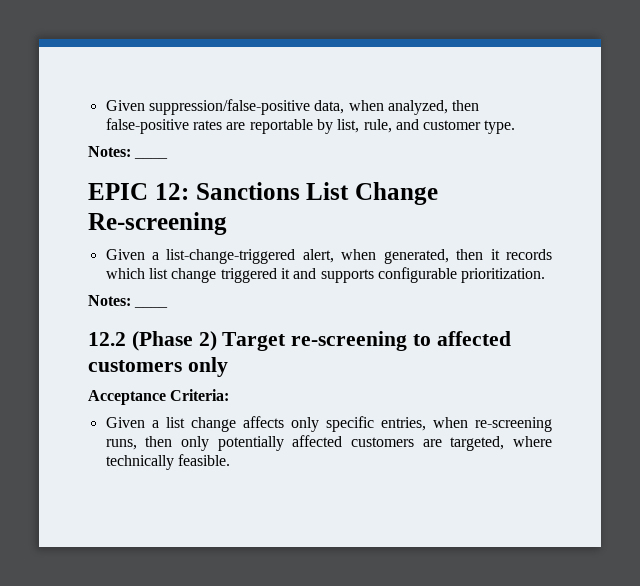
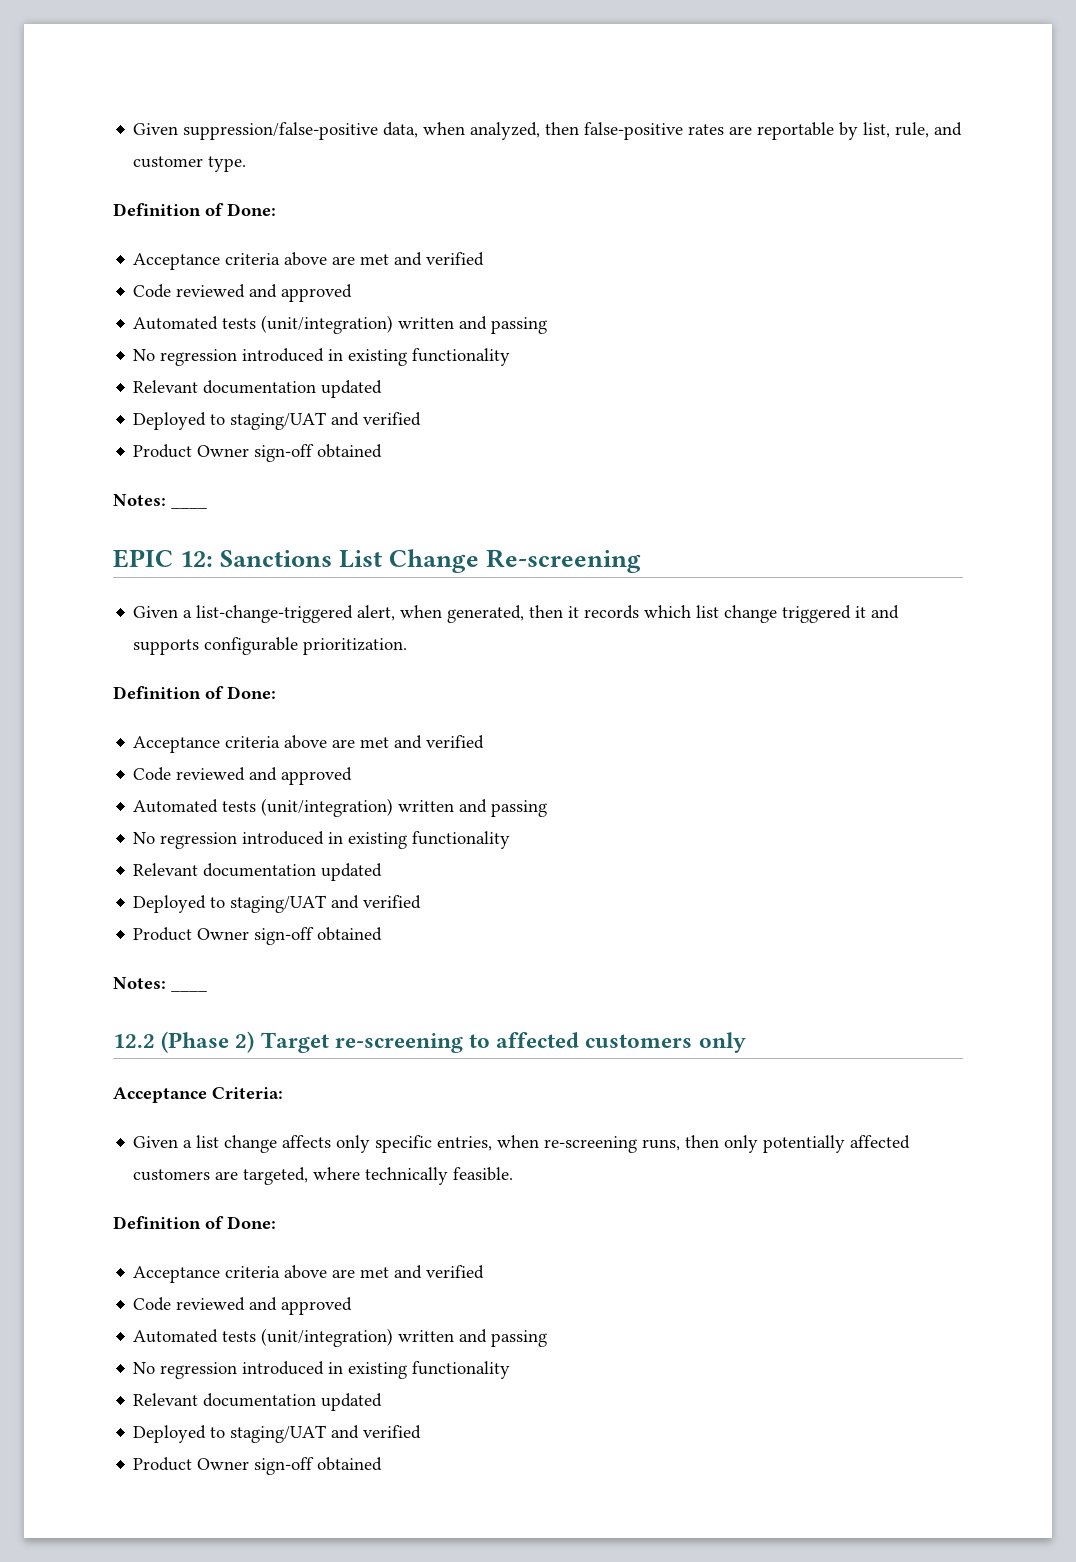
(516, 127) none -> [113,203,276,216] [133,252,485,270] [133,284,353,302] [133,315,548,334] [133,348,511,366] [133,380,383,398] [133,412,422,430] [133,444,383,462] // Definition of Done: // Acceptance criteria above are met and verified // Code reviewed and approved // Automated tests (unit/integration) written and passing // No regression introduced in existing functionality // Relevant documentation updated // Deployed to staging/UAT and verified // Product Owner sign-off obtained
(546, 275) none -> [113,686,276,699] [133,735,485,753] [133,767,353,785] [133,798,548,817] [133,831,511,849] [133,863,383,881] [133,895,422,913] [133,927,383,945] // Definition of Done: // Acceptance criteria above are met and verified // Code reviewed and approved // Automated tests (unit/integration) written and passing // No regression introduced in existing functionality // Relevant documentation updated // Deployed to staging/UAT and verified // Product Owner sign-off obtained
(230, 460) none -> [113,1216,276,1229] [133,1265,485,1283] [133,1297,353,1315] [133,1328,548,1347] [133,1361,511,1379] [133,1393,383,1411] [133,1425,422,1443] [133,1457,383,1475] // Definition of Done: // Acceptance criteria above are met and verified // Code reviewed and approved // Automated tests (unit/integration) written and passing // No regression introduced in existing functionality // Relevant documentation updated // Deployed to staging/UAT and verified // Product Owner sign-off obtained

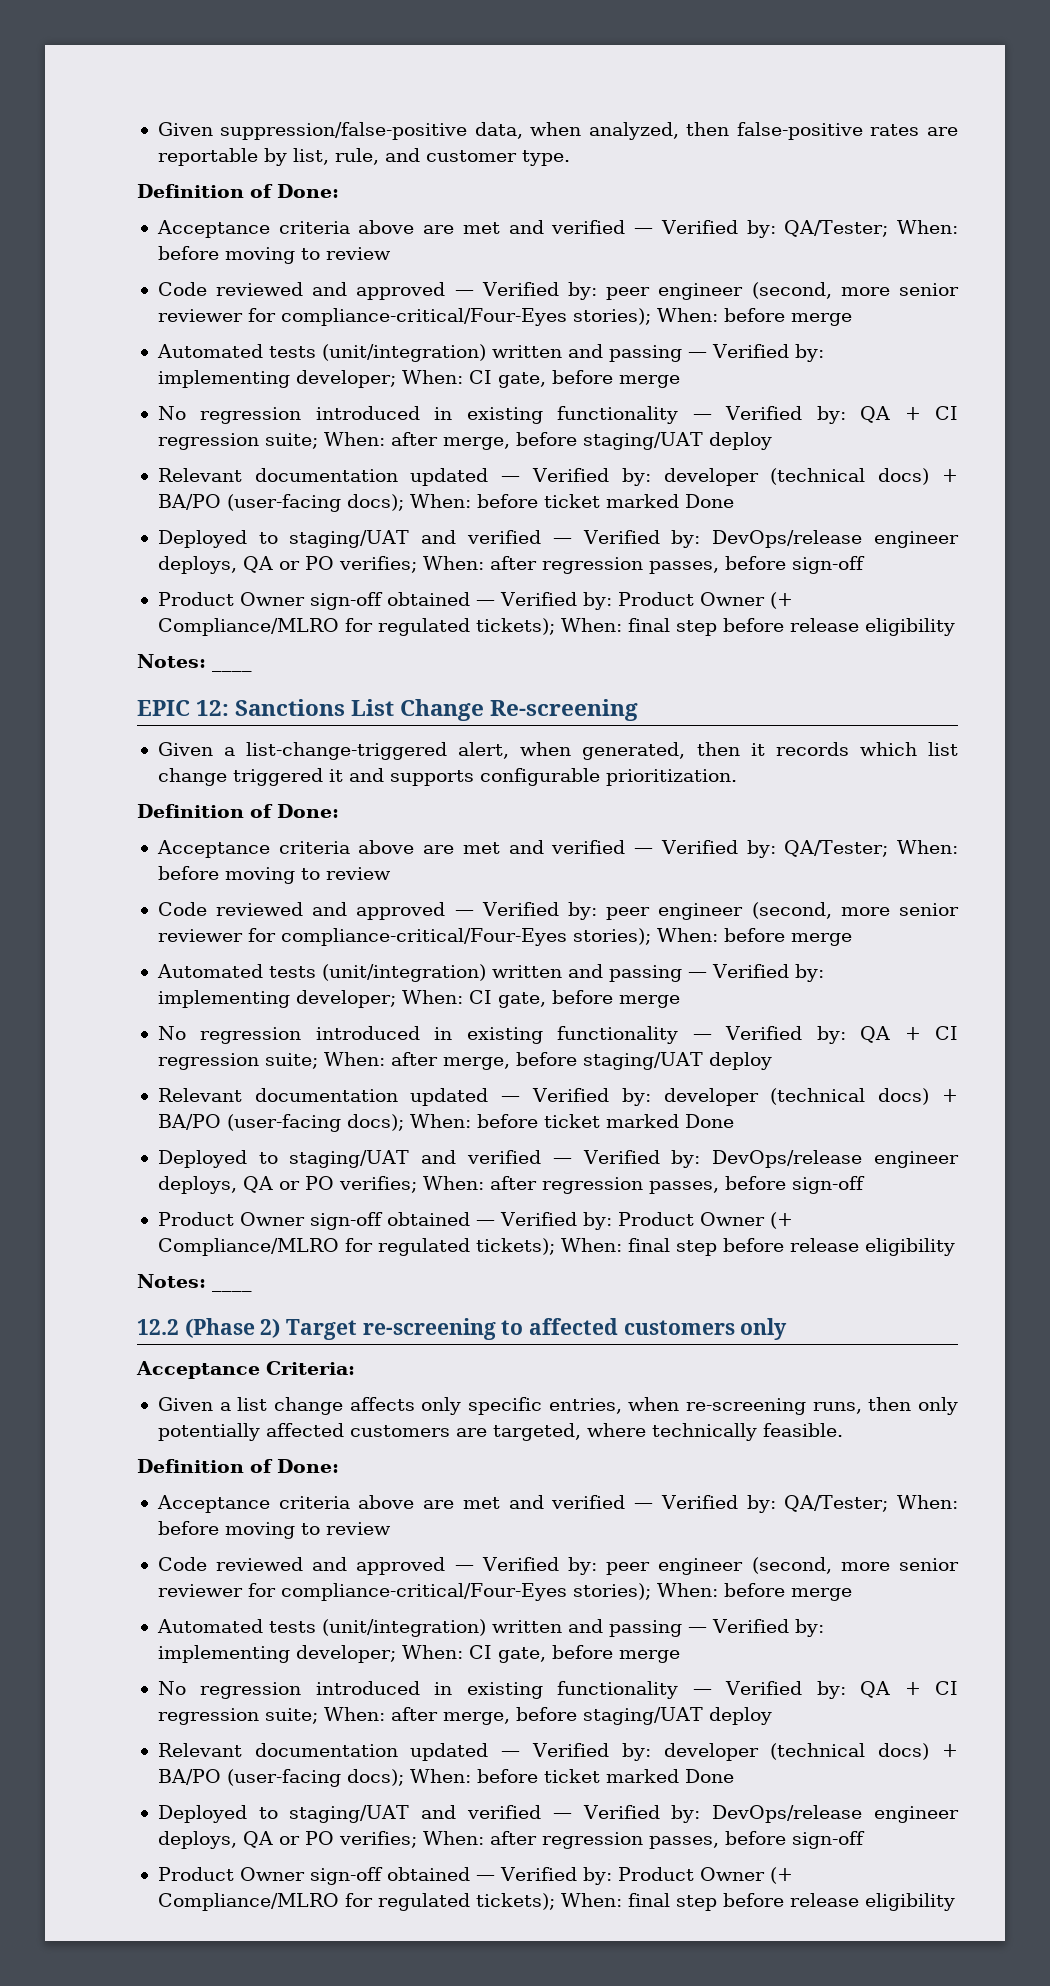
[133,284,353,302] [133,315,548,334] [133,348,511,366] [133,380,383,398] [133,412,422,430] [133,444,383,462] // Code reviewed and approved // Automated tests (unit/integration) written and passing // No regression introduced in existing functionality // Relevant documentation updated // Deployed to staging/UAT and verified // Product Owner sign-off obtained -> [634,220,958,238] [157,246,391,264] [157,282,959,300] [157,308,852,326] [156,344,824,362] [157,370,680,388] [157,406,958,424] [157,432,772,450] [157,468,958,486] [157,494,734,512] [157,530,959,548] [157,556,865,574] [157,592,793,610] [157,618,955,636] — Verified by: QA/Tester; When: before moving to review // Code reviewed and approved — Verified by: peer engineer (second, more senior reviewer for compliance-critical/Four-Eyes stories); When: before merge // Automated tests (unit/integration) written and passing — Verified by: implementing developer; When: CI gate, before merge // No regression introduced in existing functionality — Verified by: QA + CI regression suite; When: after merge, before staging/UAT deploy // Relevant documentation updated — Verified by: developer (technical docs) + BA/PO (user-facing docs); When: before ticket marked Done // Deployed to staging/UAT and verified — Verified by: DevOps/release engineer deploys, QA or PO verifies; When: after regression passes, before sign-off // Product Owner sign-off obtained — Verified by: Product Owner (+ Compliance/MLRO for regulated tickets); When: final step before release eligibility
[133,767,353,785] [133,798,548,817] [133,831,511,849] [133,863,383,881] [133,895,422,913] [133,927,383,945] // Code reviewed and approved // Automated tests (unit/integration) written and passing // No regression introduced in existing functionality // Relevant documentation updated // Deployed to staging/UAT and verified // Product Owner sign-off obtained -> [634,840,958,858] [157,866,391,884] [157,902,959,920] [157,928,852,946] [156,964,824,982] [157,990,680,1008] [157,1026,958,1044] [157,1052,772,1070] [157,1088,958,1106] [157,1114,734,1132] [157,1150,959,1168] [157,1176,865,1194] [157,1212,793,1230] [157,1238,955,1256] — Verified by: QA/Tester; When: before moving to review // Code reviewed and approved — Verified by: peer engineer (second, more senior reviewer for compliance-critical/Four-Eyes stories); When: before merge // Automated tests (unit/integration) written and passing — Verified by: implementing developer; When: CI gate, before merge // No regression introduced in existing functionality — Verified by: QA + CI regression suite; When: after merge, before staging/UAT deploy // Relevant documentation updated — Verified by: developer (technical docs) + BA/PO (user-facing docs); When: before ticket marked Done // Deployed to staging/UAT and verified — Verified by: DevOps/release engineer deploys, QA or PO verifies; When: after regression passes, before sign-off // Product Owner sign-off obtained — Verified by: Product Owner (+ Compliance/MLRO for regulated tickets); When: final step before release eligibility
[133,1297,353,1315] [133,1328,548,1347] [133,1361,511,1379] [133,1393,383,1411] [133,1425,422,1443] [133,1457,383,1475] // Code reviewed and approved // Automated tests (unit/integration) written and passing // No regression introduced in existing functionality // Relevant documentation updated // Deployed to staging/UAT and verified // Product Owner sign-off obtained -> [634,1495,958,1513] [157,1521,391,1539] [157,1557,959,1575] [157,1583,852,1601] [156,1619,824,1637] [157,1645,680,1663] [157,1681,958,1699] [157,1707,772,1725] [157,1743,958,1761] [157,1769,734,1787] [157,1805,959,1823] [157,1831,865,1849] [157,1867,793,1885] [157,1893,955,1911] — Verified by: QA/Tester; When: before moving to review // Code reviewed and approved — Verified by: peer engineer (second, more senior reviewer for compliance-critical/Four-Eyes stories); When: before merge // Automated tests (unit/integration) written and passing — Verified by: implementing developer; When: CI gate, before merge // No regression introduced in existing functionality — Verified by: QA + CI regression suite; When: after merge, before staging/UAT deploy // Relevant documentation updated — Verified by: developer (technical docs) + BA/PO (user-facing docs); When: before ticket marked Done // Deployed to staging/UAT and verified — Verified by: DevOps/release engineer deploys, QA or PO verifies; When: after regression passes, before sign-off // Product Owner sign-off obtained — Verified by: Product Owner (+ Compliance/MLRO for regulated tickets); When: final step before release eligibility

